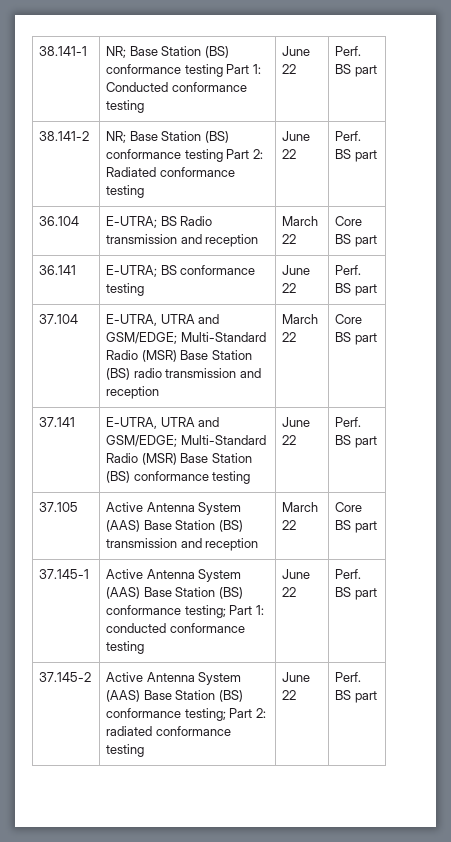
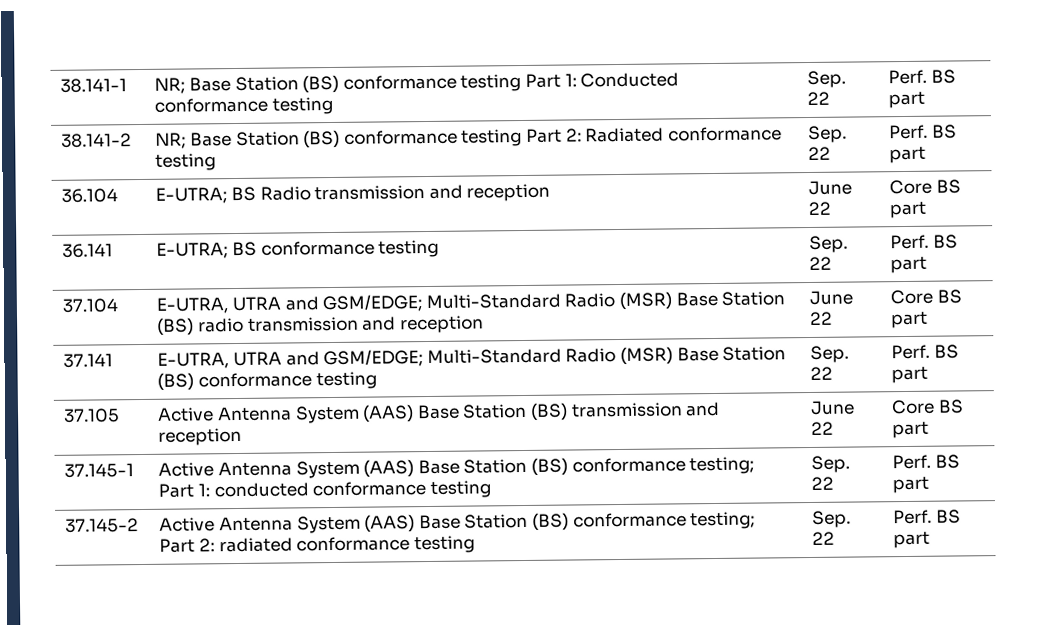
[282,46,311,56] June -> [807,70,847,89] Sep.
[282,131,311,141] June -> [808,125,848,144] Sep.
[282,216,319,226] March -> [808,180,853,196] June
[282,265,311,275] June -> [809,235,849,253] Sep.
[282,314,319,324] March -> [809,290,854,305] June
[282,417,311,427] June -> [810,345,850,363] Sep.
[282,502,319,512] March -> [810,400,856,415] June
[282,569,311,579] June -> [811,455,851,473] Sep.
[282,672,311,682] June -> [812,510,852,528] Sep.

